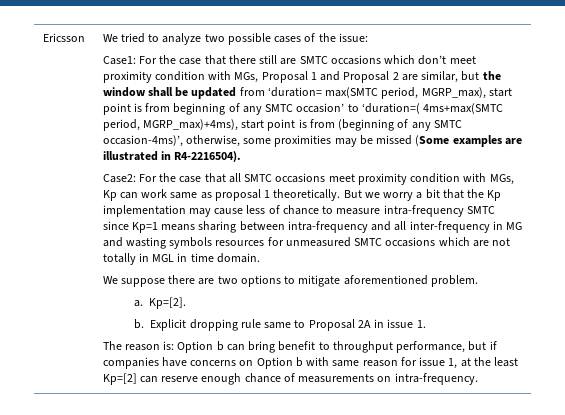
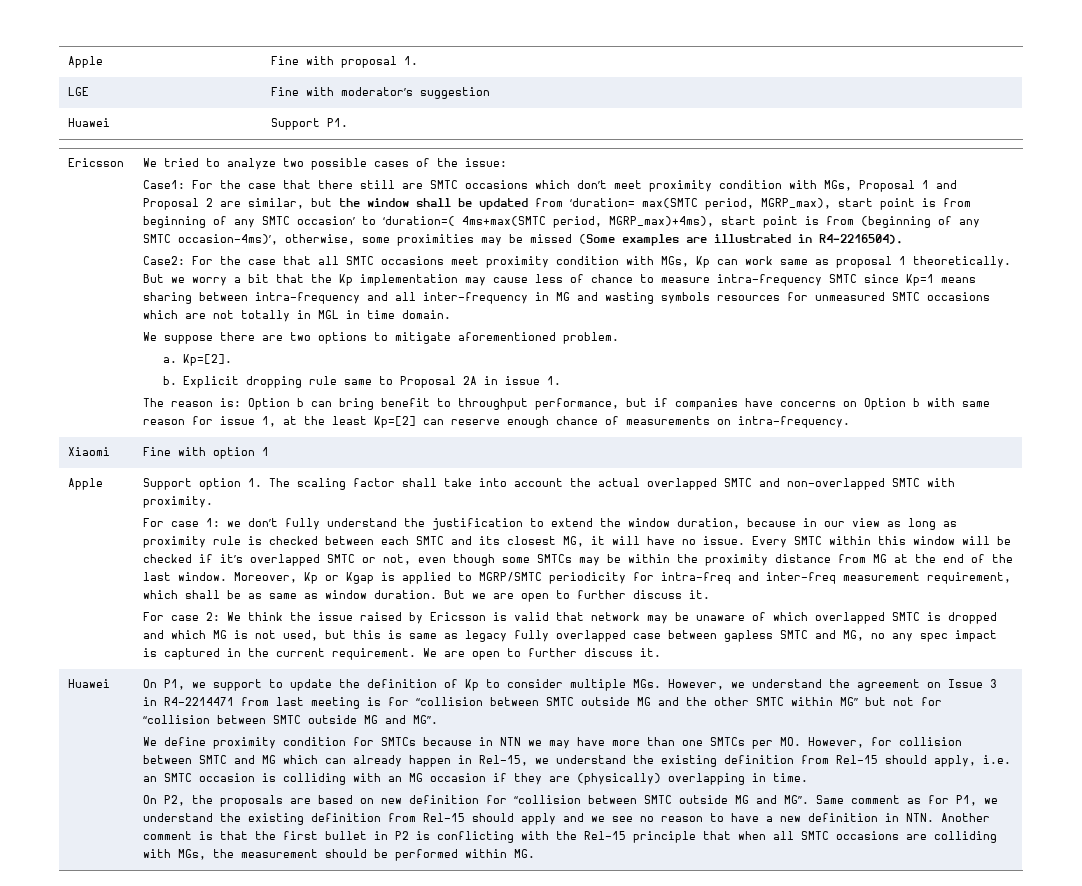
(42, 37) none -> [68,56,104,68] [271,56,419,68] [68,87,90,96] [271,87,491,99] [68,118,111,127] [271,118,349,130] Apple | Fine with proposal 1. // LGE | Fine with moderator’s suggestion // Huawei | Support P1. //
(478, 379) none -> [68,447,111,456] [143,447,270,459] [68,478,104,490] [143,478,956,490] [143,496,214,508] [143,518,958,530] [143,536,1012,548] [143,554,1014,566] [143,572,1012,584] [143,590,711,602] [143,612,998,624] [143,630,998,642] [143,648,662,660] [68,679,111,688] [143,679,998,691] [143,697,943,709] [143,715,439,724] [143,737,963,749] [143,755,1012,767] [143,773,809,785] [143,795,999,807] [143,813,991,825] [143,831,998,843] [143,849,536,861] // Xiaomi | Fine with option 1 // Apple | Support option 1. The scaling factor shall take into account the actual overlapped SMTC and non-overlapped SMTC with proximity. // For case 1: we don’t fully understand the justification to extend the window duration, because in our view as long as proximity rule is checked between each SMTC and its closest MG, it will have no issue. Every SMTC within this window will be checked if it’s overlapped SMTC or not, even though some SMTCs may be within the proximity distance from MG at the end of the last window. Moreover, Kp or Kgap is applied to MGRP/SMTC periodicity for intra-freq and inter-freq measurement requirement, which shall be as same as window duration. But we are open to further discuss it. // For case 2: We think the issue raised by Ericsson is valid that network may be unaware of which overlapped SMTC is dropped and which MG is not used, but this is same as legacy fully overlapped case between gapless SMTC and MG, no any spec impact is captured in the current requirement. We are open to further discuss it. // Huawei | On P1, we support to update the definition of Kp to consider multiple MGs. However, we understand the agreement on Issue 3 in R4-2214471 from last meeting is for “collision between SMTC outside MG and the other SMTC within MG” but not for “collision between SMTC outside MG and MG”. // We define proximity condition for SMTCs because in NTN we may have more than one SMTCs per MO. However, for collision between SMTC and MG which can already happen in Rel-15, we understand the existing definition from Rel-15 should apply, i.e. an SMTC occasion is colliding with an MG occasion if they are (physically) overlapping in time. // On P2, the proposals are based on new definition for “collision between SMTC outside MG and MG”. Same comment as for P1, we understand the existing definition from Rel-15 should apply and we see no reason to have a new definition in NTN. Another comment is that the first bullet in P2 is conflicting with the Rel-15 principle that when all SMTC occasions are colliding with MGs, the measurement should be performed within MG.

